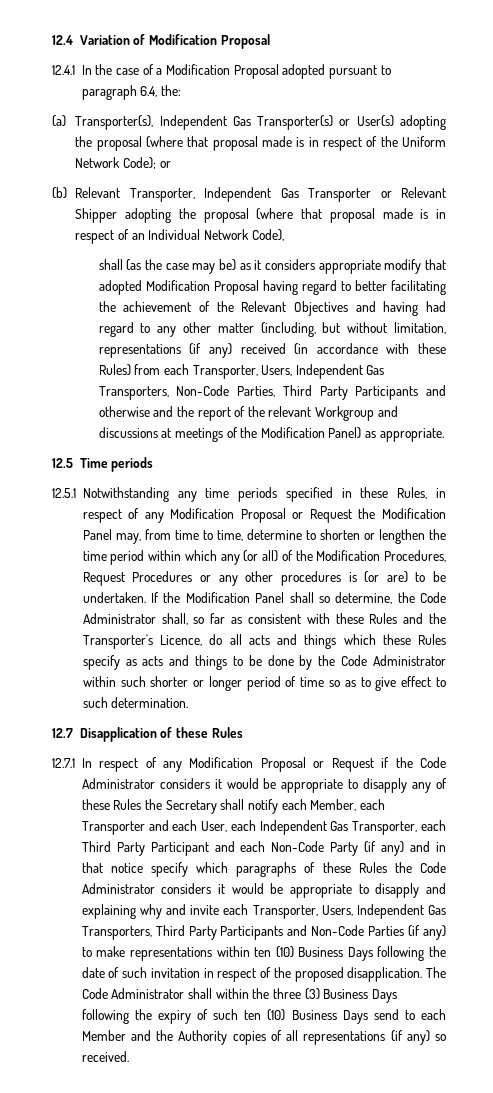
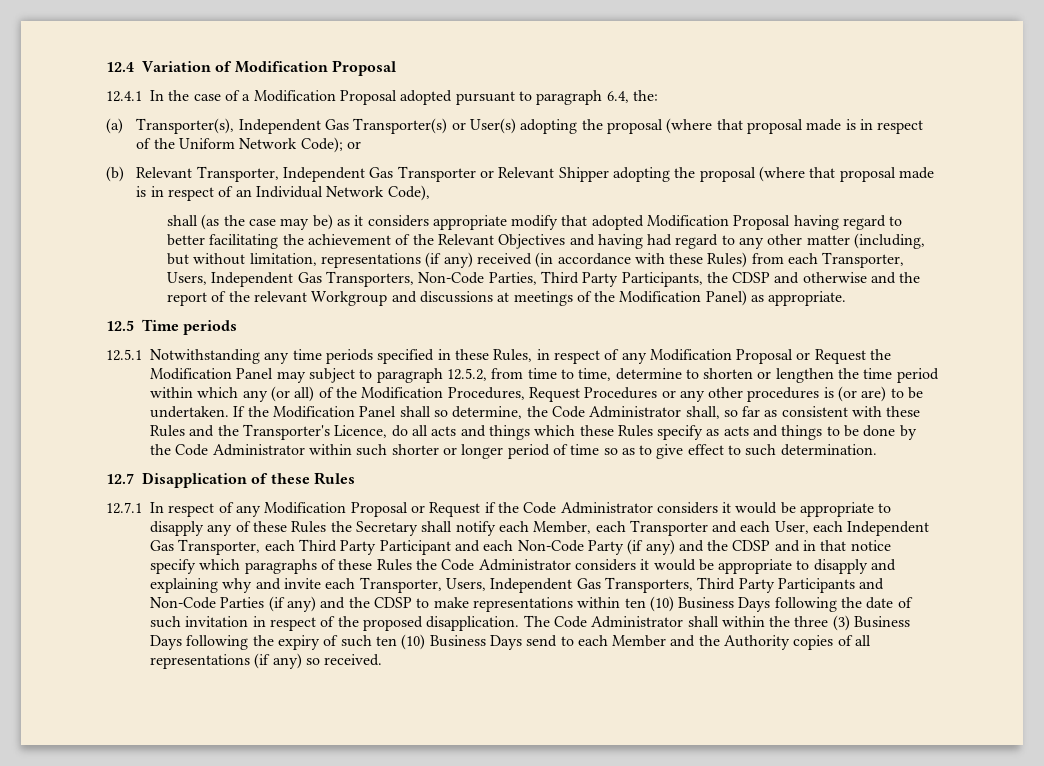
[355,386,419,400] Participants -> [621,272,771,287] Participants, the CDSP
[115,533,141,544] may, -> [276,368,487,383] may subject to paragraph 12.5.2,
(431, 846) none -> [707,540,800,552] the CDSP and
(446, 932) none -> [320,597,412,609] and the CDSP

